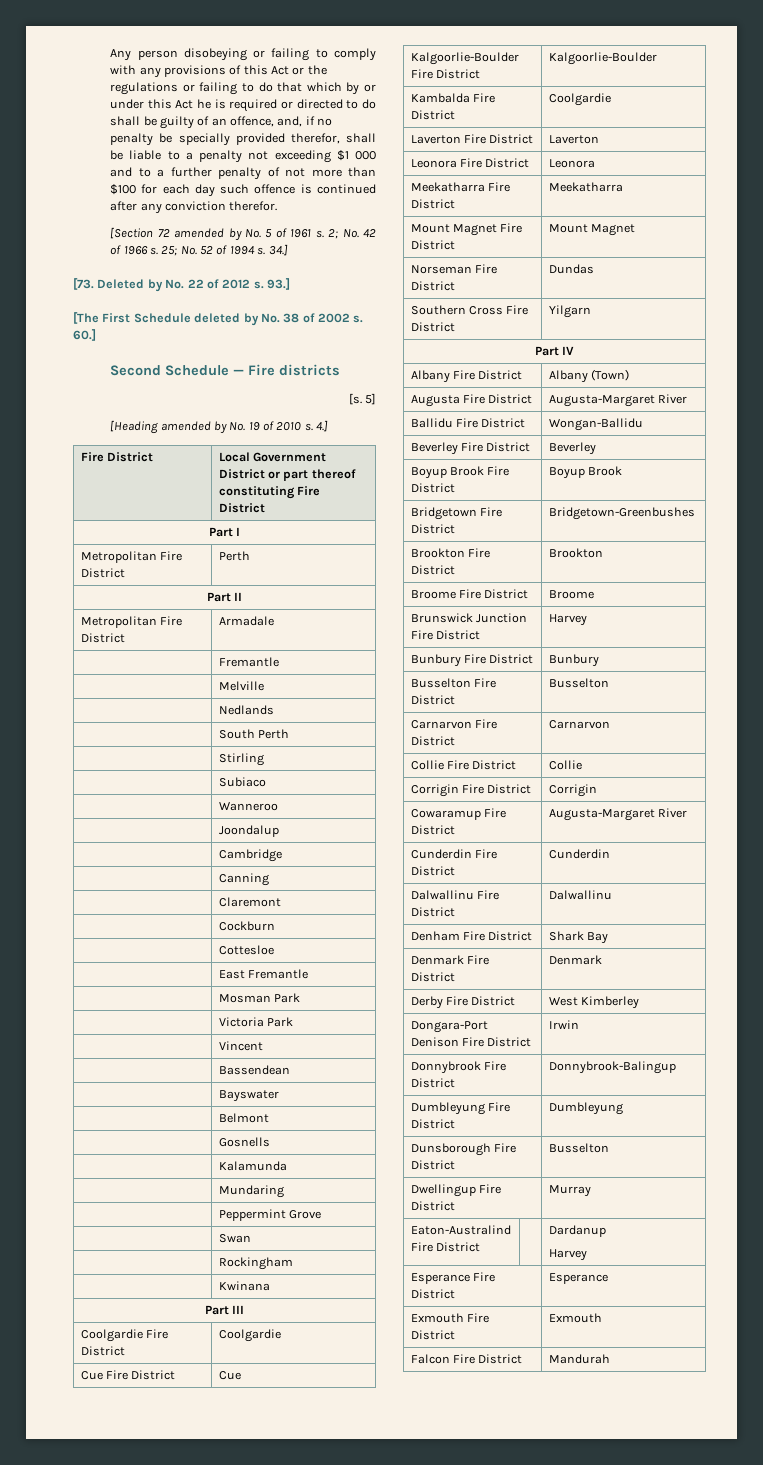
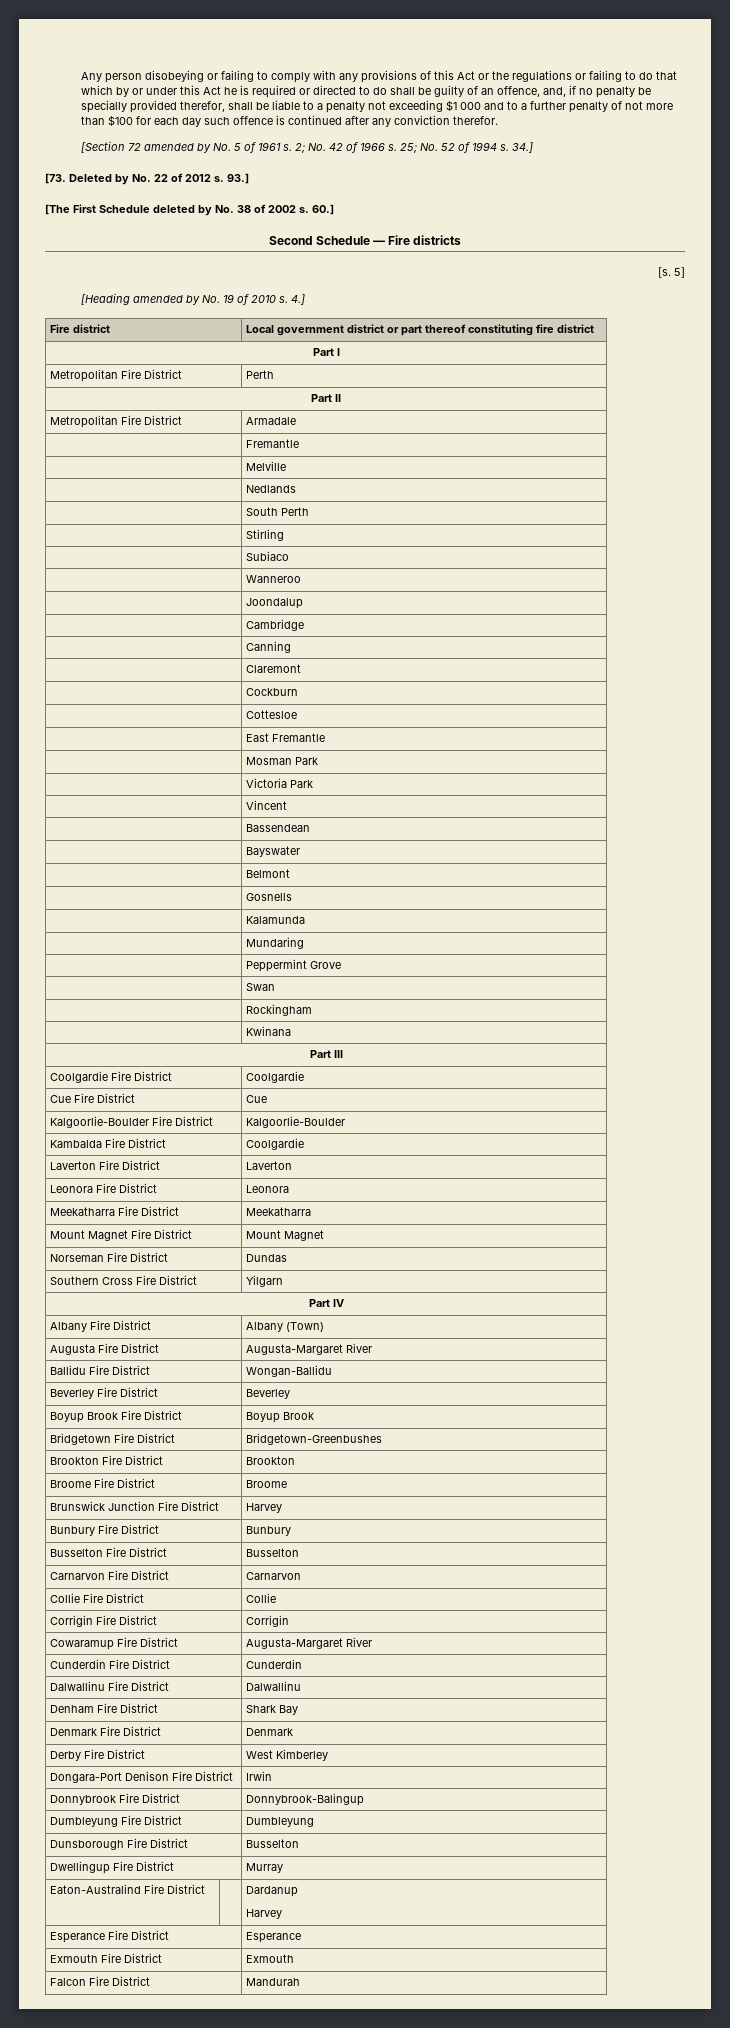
[107,452,154,462] District -> [72,324,110,333] district
[253,452,327,462] [218,469,265,479] Government District -> [276,324,384,336] government district
[297,486,321,496] [218,503,265,513] Fire District -> [535,324,594,333] fire district

